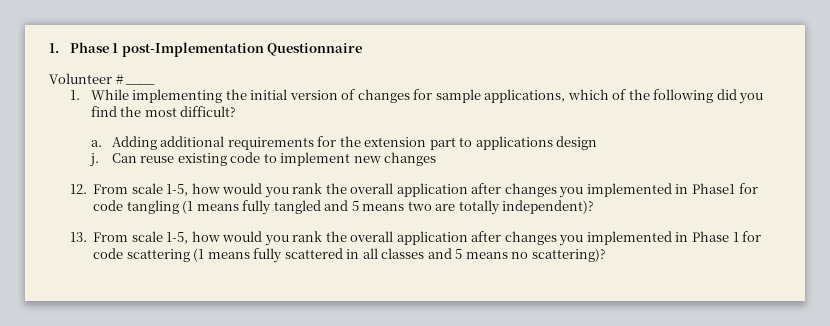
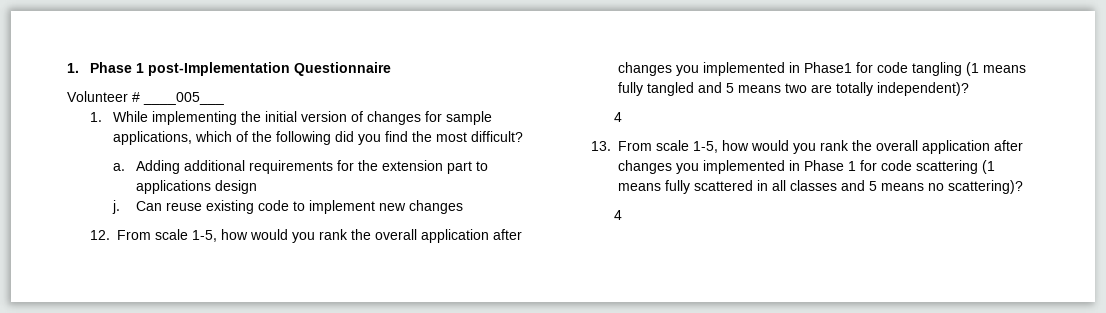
[125,84,156,85] ____ -> [143,92,224,105] ____005___
(595, 207) none -> [614,112,623,122] // 4
(606, 255) none -> [614,210,623,220] // 4

